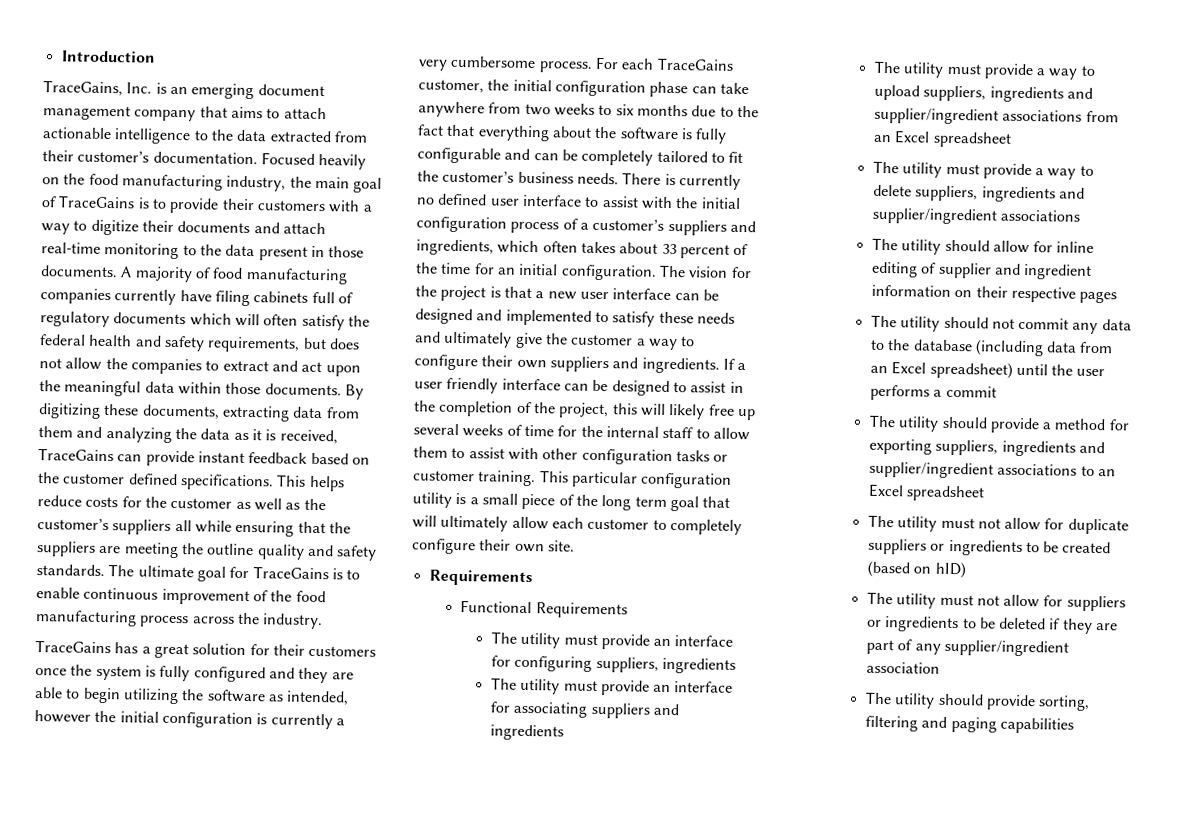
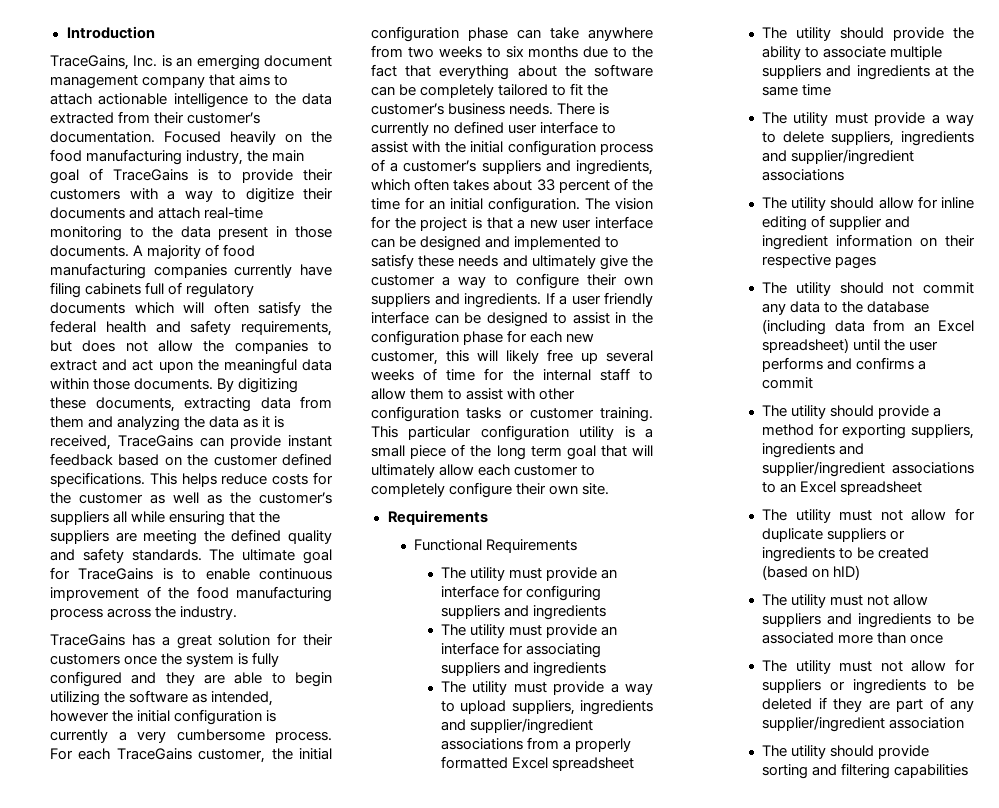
[207,543,255,556] outline -> [231,529,282,542] defined
[680,128,728,144] [417,147,531,164] is fully configurable and -> (653, 70) none
[438,400,610,419] completion of the project, -> [371,330,595,346] [371,351,438,365] configuration phase for each new customer,
[595,656,659,673] suppliers, -> [441,605,530,619] suppliers and
[872,130,1012,148] an Excel spreadsheet -> [563,738,632,752] [441,756,635,771] [762,27,974,41] [762,46,943,60] [762,65,974,80] [762,84,832,96] a properly formatted Excel spreadsheet // The utility should provide the ability to associate multiple suppliers and ingredients at the same time
(930, 392) none -> [827,357,915,370] and confirms
(966, 570) none -> [762,594,929,608] [762,613,974,628] [762,632,944,644] // The utility must not allow suppliers and ingredients to be associated more than once
[1038,695,1091,711] [864,715,997,733] sorting, filtering and paging -> [762,763,891,779] sorting and filtering

